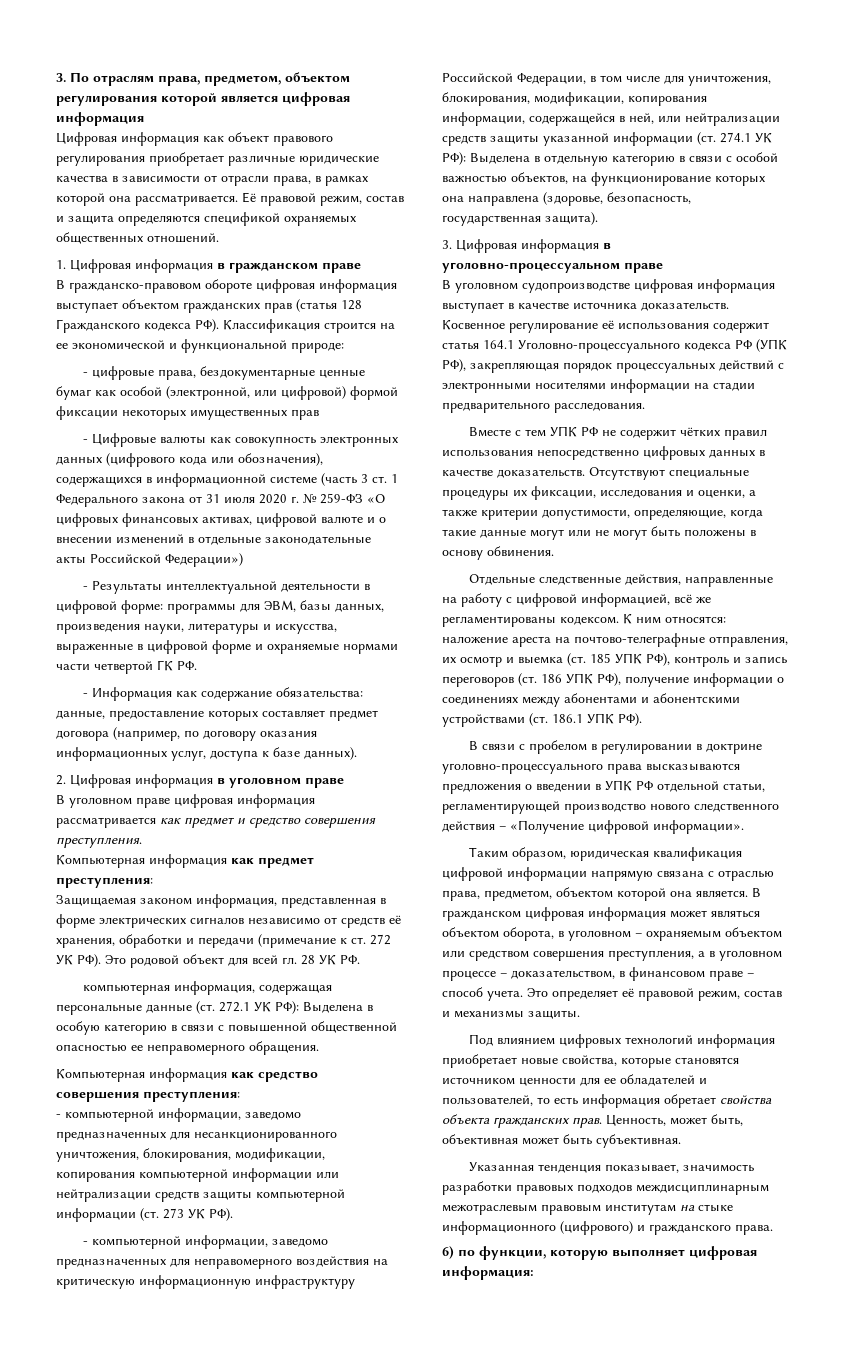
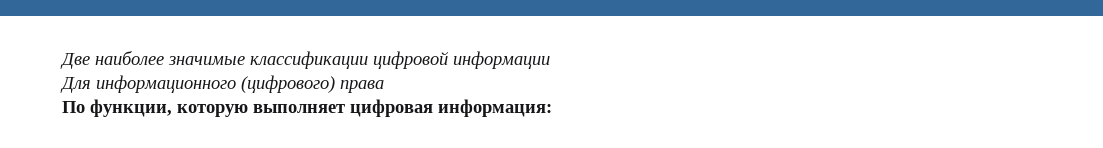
[56,72,350,86] [56,92,350,106] [56,112,144,126] [56,132,333,146] [56,152,379,166] [56,175,369,186] [56,192,404,206] [56,212,357,226] [56,232,219,244] [56,259,361,273] [56,279,397,293] [56,299,362,313] [56,319,395,333] [56,339,344,353] [83,366,366,380] [56,386,398,400] [56,406,319,420] [83,433,400,447] [56,453,323,467] [56,473,398,487] [56,493,385,507] [56,513,386,527] [56,534,371,545] [56,553,243,567] [83,581,371,594] [56,600,384,614] [56,623,337,634] [56,640,398,654] [56,660,197,674] [83,687,364,701] [56,710,378,721] [56,727,317,741] [56,747,357,761] [56,774,344,788] [56,794,315,808] [56,817,376,828] [56,837,142,848] [56,854,314,868] [56,877,153,888] [56,894,386,908] [56,914,401,928] [56,934,391,948] [56,954,360,968] [83,981,333,995] [56,1001,373,1015] [56,1021,397,1035] [56,1041,319,1055] [56,1068,318,1082] [56,1091,240,1102] [56,1108,301,1122] [56,1131,337,1142] [56,1148,325,1162] [56,1168,339,1182] [56,1189,345,1202] [56,1208,233,1222] [83,1235,329,1249] [56,1256,388,1269] [56,1275,355,1289] [442,73,771,86] [442,92,707,106] [442,112,780,126] [442,132,772,146] [442,152,778,166] [442,172,766,186] [442,192,691,206] [442,212,598,226] [442,239,611,253] [442,262,663,273] [442,279,775,293] [442,302,729,313] [442,320,769,333] [442,339,787,353] [442,359,784,373] [442,379,755,393] [442,402,645,413] [469,426,768,440] [442,446,765,460] [442,467,749,480] [442,486,756,500] [442,509,763,520] [442,526,756,540] [442,546,554,560] [469,574,774,587] [442,593,711,607] [442,614,726,627] [442,633,788,647] [442,653,787,667] [442,673,784,687] [442,693,740,707] [442,713,642,727] [469,740,763,754] [442,763,740,774] [442,780,765,794] [442,801,779,814] [442,820,744,834] [469,847,743,861] [442,867,774,881] [442,887,761,901] [442,907,760,921] [442,927,782,941] [442,950,782,961] [442,967,754,981] [442,987,782,1001] [442,1010,580,1019] [469,1034,776,1048] [442,1054,739,1068] [442,1074,707,1086] [442,1094,772,1108] [442,1114,743,1128] [442,1134,681,1148] [469,1162,755,1173] [442,1181,769,1195] [442,1204,733,1215] [442,1221,773,1235] [442,1246,475,1259] 3. По отраслям права, предметом, объектом регулирования которой является цифровая информация // Цифровая информация как объект правового регулирования приобретает различные юридические качества в зависимости от отрасли права, в рамках которой она рассматривается. Её правовой режим, состав и защита определяются спецификой охраняемых общественных отношений. // 1. Цифровая информация в гражданском праве // В гражданско-правовом обороте цифровая информация выступает объектом гражданских прав (статья 128 Гражданского кодекса РФ). Классификация строится на ее экономической и функциональной природе: // - цифровые права, бездокументарные ценные бумаг как особой (электронной, или цифровой) формой фиксации некоторых имущественных прав // - Цифровые валюты как совокупность электронных данных (цифрового кода или обозначения), содержащихся в информационной системе (часть 3 ст. 1 Федерального закона от 31 июля 2020 г. № 259-ФЗ «О цифровых финансовых активах, цифровой валюте и о внесении изменений в отдельные законодательные акты Российской Федерации») // - Результаты интеллектуальной деятельности в цифровой форме: программы для ЭВМ, базы данных, произведения науки, литературы и искусства, выраженные в цифровой форме и охраняемые нормами части четвертой ГК РФ. // - Информация как содержание обязательства: данные, предоставление которых составляет предмет договора (например, по договору оказания информационных услуг, доступа к базе данных). // 2. Цифровая информация в уголовном праве // В уголовном праве цифровая информация рассматривается как предмет и средство совершения преступления. // Компьютерная информация как предмет преступления: // Защищаемая законом информация, представленная в форме электрических сигналов независимо от средств её хранения, обработки и передачи (примечание к ст. 272 УК РФ). Это родовой объект для всей гл. 28 УК РФ. // компьютерная информация, содержащая персональные данные (ст. 272.1 УК РФ): Выделена в особую категорию в связи с повышенной общественной опасностью ее неправомерного обращения. // Компьютерная информация как средство совершения преступления: // - компьютерной информации, заведомо предназначенных для несанкционированного уничтожения, блокирования, модификации, копирования компьютерной информации или нейтрализации средств защиты компьютерной информации (ст. 273 УК РФ). // - компьютерной информации, заведомо предназначенных для неправомерного воздействия на критическую информационную инфраструктуру Российской Федерации, в том числе для уничтожения, блокирования, модификации, копирования информации, содержащейся в ней, или нейтрализации средств защиты указанной информации (ст. 274.1 УК РФ): Выделена в отдельную категорию в связи с особой важностью объектов, на функционирование которых она направлена (здоровье, безопасность, государственная защита). // 3. Цифровая информация в уголовно-процессуальном праве // В уголовном судопроизводстве цифровая информация выступает в качестве источника доказательств. Косвенное регулирование её использования содержит статья 164.1 Уголовно-процессуального кодекса РФ (УПК РФ), закрепляющая порядок процессуальных действий с электронными носителями информации на стадии предварительного расследования. // Вместе с тем УПК РФ не содержит чётких правил использования непосредственно цифровых данных в качестве доказательств. Отсутствуют специальные процедуры их фиксации, исследования и оценки, а также критерии допустимости, определяющие, когда такие данные могут или не могут быть положены в основу обвинения. // Отдельные следственные действия, направленные на работу с цифровой информацией, всё же регламентированы кодексом. К ним относятся: наложение ареста на почтово-телеграфные отправления, их осмотр и выемка (ст. 185 УПК РФ), контроль и запись переговоров (ст. 186 УПК РФ), получение информации о соединениях между абонентами и абонентскими устройствами (ст. 186.1 УПК РФ). // В связи с пробелом в регулировании в доктрине уголовно-процессуального права высказываются предложения о введении в УПК РФ отдельной статьи, регламентирующей производство нового следственного действия – «Получение цифровой информации». // Таким образом, юридическая квалификация цифровой информации напрямую связана с отраслью права, предметом, объектом которой она является. В гражданском цифровая информация может являться объектом оборота, в уголовном – охраняемым объектом или средством совершения преступления, а в уголовном процессе – доказательством, в финансовом праве – способ учета. Это определяет её правовой режим, состав и механизмы защиты. // Под влиянием цифровых технологий информация приобретает новые свойства, которые становятся источником ценности для ее обладателей и пользователей, то есть информация обретает свойства объекта гражданских прав. Ценность, может быть, объективная может быть субъективная. // Указанная тенденция показывает, значимость разработки правовых подходов междисциплинарным межотраслевым правовым институтам на стыке информационного (цифрового) и гражданского права. // 6) по -> [60,51,550,69] [60,75,384,93] [62,101,85,113] Две наиболее значимые классификации цифровой информации // Для информационного (цифрового) права // По

